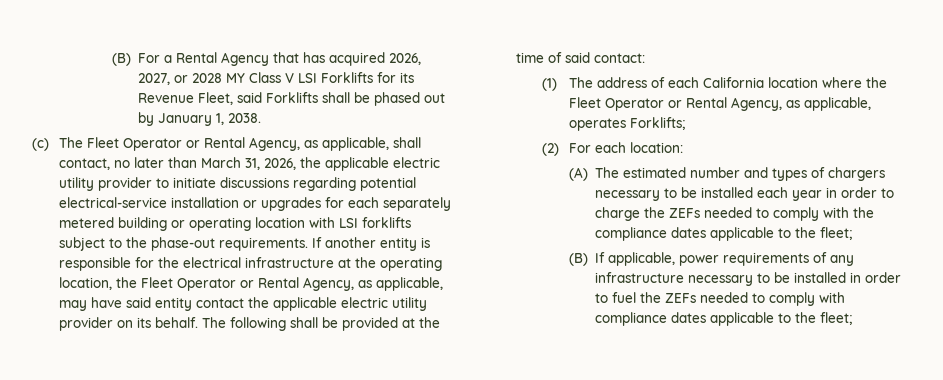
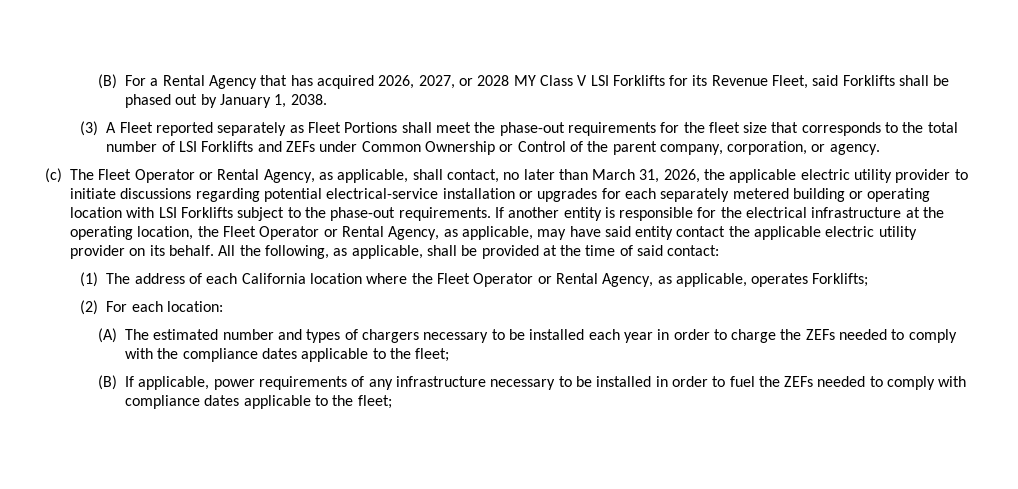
(262, 118) none -> [80,121,958,136] [106,141,880,155] // (3) A Fleet reported separately as Fleet Portions shall meet the phase-out requirements for the fleet size that corresponds to the total number of LSI Forklifts and ZEFs under Common Ownership or Control of the parent company, corporation, or agency.
[361,217,411,228] forklifts -> [180,207,233,218] Forklifts
[201,317,286,331] The following -> [218,245,423,259] All the following, as applicable,

